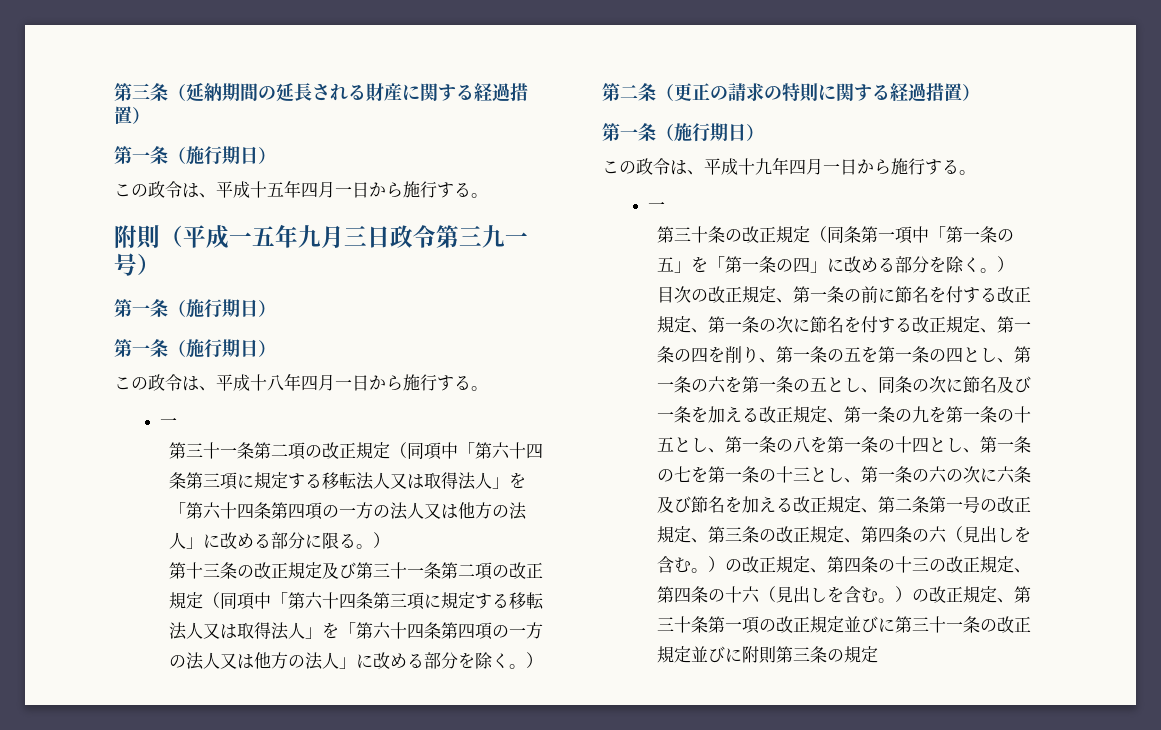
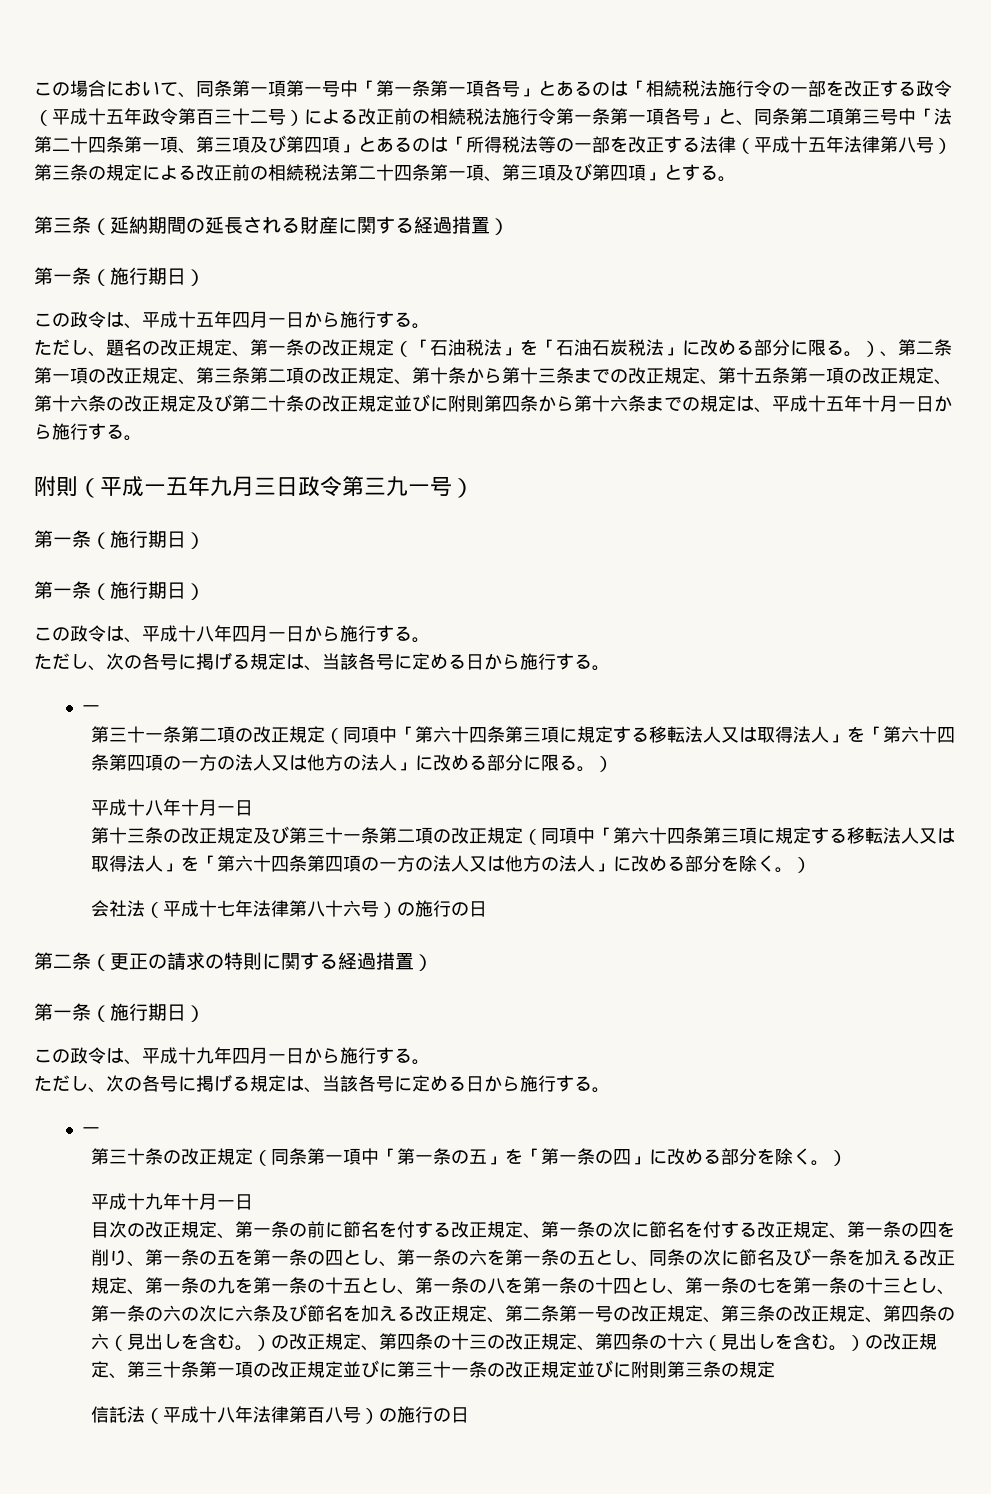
(114, 92) none -> [34,80,952,98] [34,108,952,126] [34,135,952,154] [34,163,736,182] この場合において、同条第一項第一号中「第一条第一項各号」とあるのは「相続税法施行令の一部を改正する政令（平成十五年政令第百三十二号）による改正前の相続税法施行令第一条第一項各号」と、同条第二項第三号中「法第二十四条第一項、第三項及び第四項」とあるのは「所得税法等の一部を改正する法律（平成十五年法律第八号）第三条の規定による改正前の相続税法第二十四条第一項、第三項及び第四項」とする。 //
(488, 195) none -> [34,339,952,357] [34,367,952,385] [34,394,952,413] [34,423,142,441] // ただし、題名の改正規定、第一条の改正規定（「石油税法」を「石油石炭税法」に改める部分に限る。）、第二条第一項の改正規定、第三条第二項の改正規定、第十条から第十三条までの改正規定、第十五条第一項の改正規定、第十六条の改正規定及び第二十条の改正規定並びに附則第四条から第十六条までの規定は、平成十五年十月一日から施行する。
(488, 388) none -> [34,652,610,671] // ただし、次の各号に掲げる規定は、当該各号に定める日から施行する。
(390, 540) none -> [91,799,254,816] // 平成十八年十月一日
(543, 660) none -> [91,900,488,918] // 会社法（平成十七年法律第八十六号）の施行の日
(976, 172) none -> [34,1074,610,1093] // ただし、次の各号に掲げる規定は、当該各号に定める日から施行する。
(1014, 264) none -> [91,1193,254,1210] // 平成十九年十月一日
(878, 654) none -> [91,1406,470,1424] // 信託法（平成十八年法律第百八号）の施行の日

